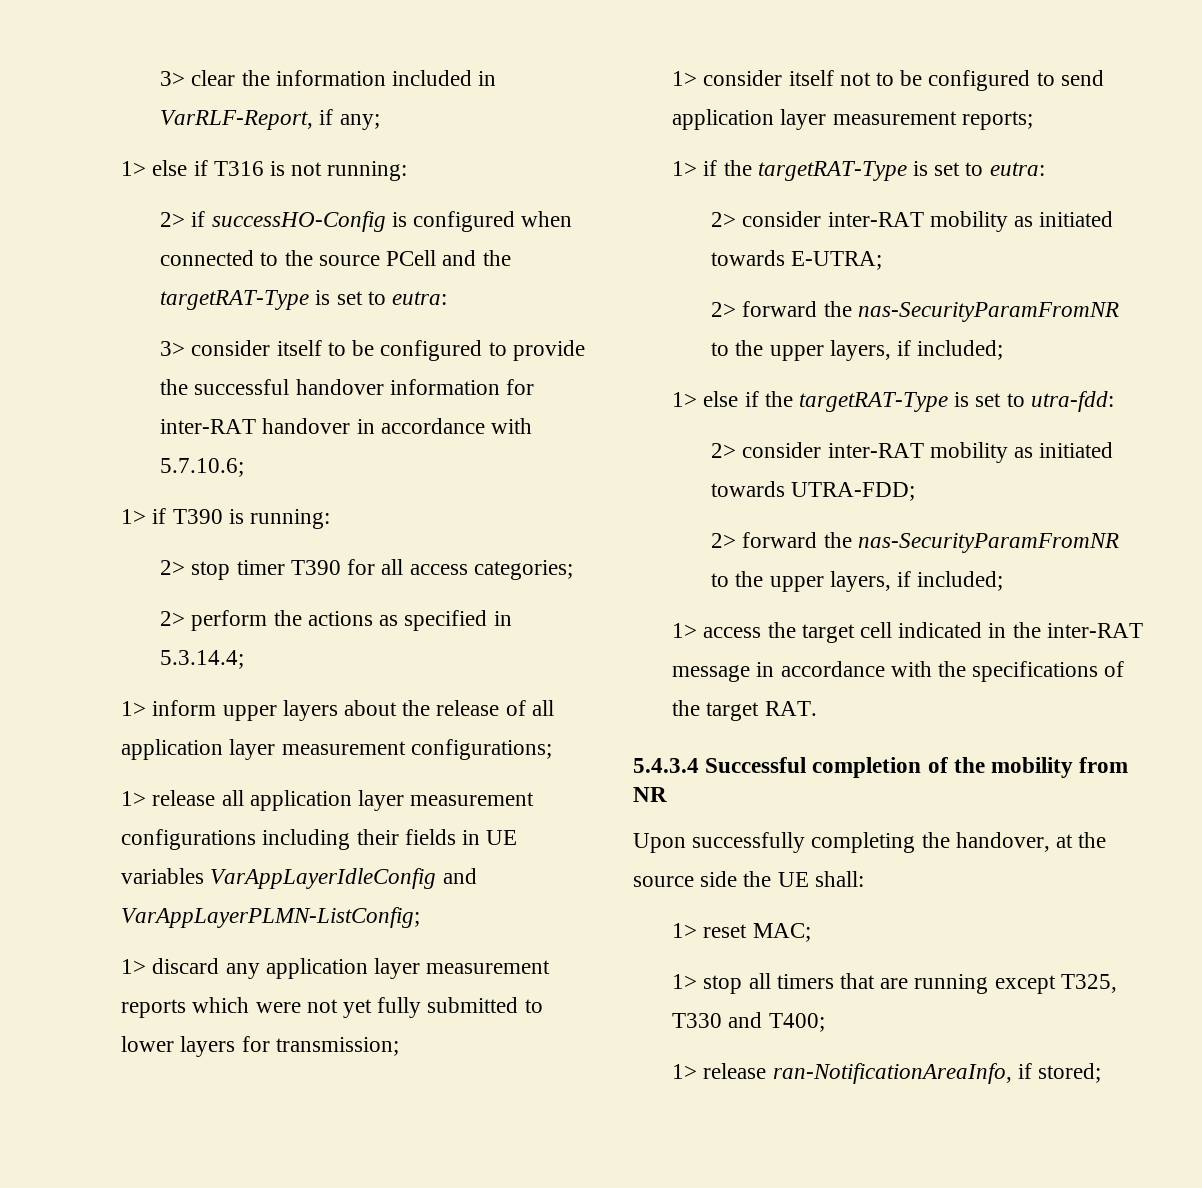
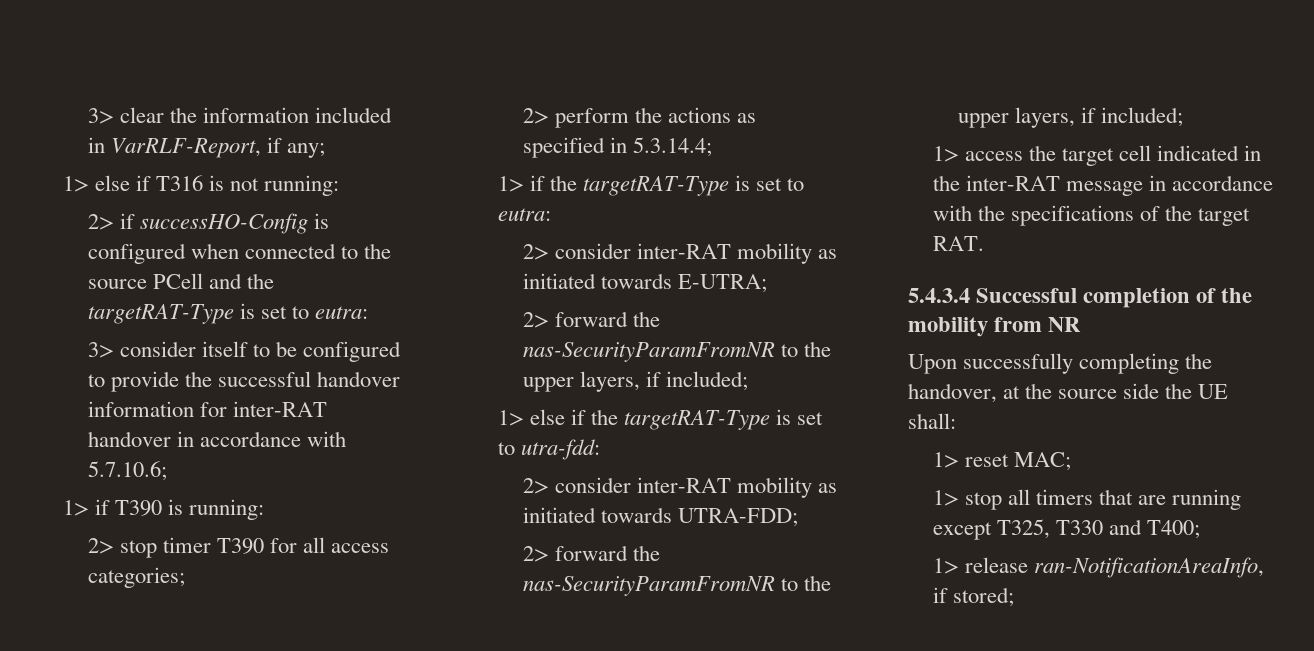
[121,700,554,721] [121,739,552,760] [121,790,535,811] [121,829,518,850] [121,868,477,889] [121,907,421,928] [121,958,551,979] [121,997,543,1018] [121,1036,399,1057] [672,70,1104,91] [672,109,1033,130] // 1> inform upper layers about the release of all application layer measurement configurations; // 1> release all application layer measurement configurations including their fields in UE variables VarAppLayerIdleConfig and VarAppLayerPLMN-ListConfig; // 1> discard any application layer measurement reports which were not yet fully submitted to lower layers for transmission; // 1> consider itself not to be configured to send application layer measurement reports; -> (713, 147) none

